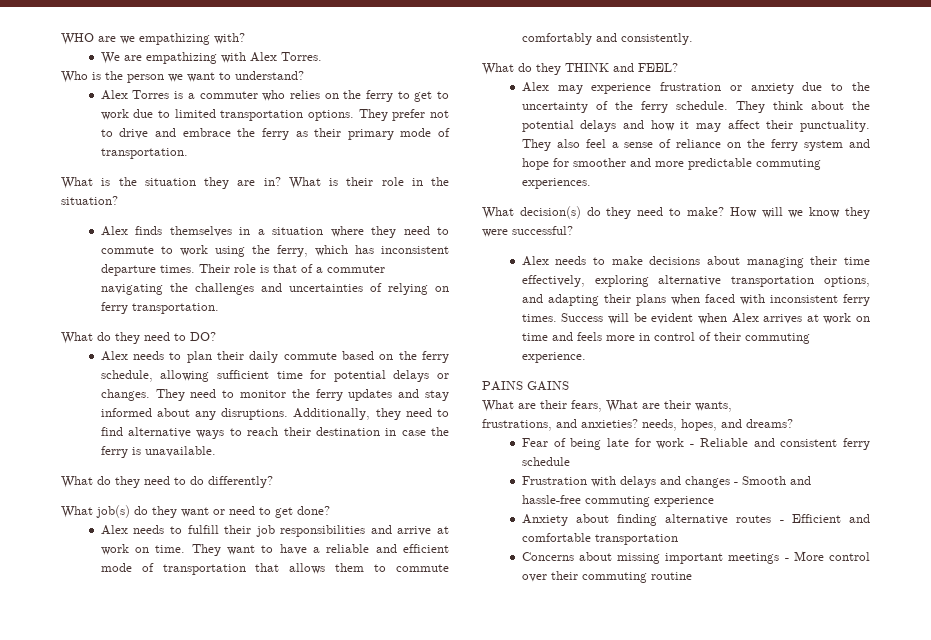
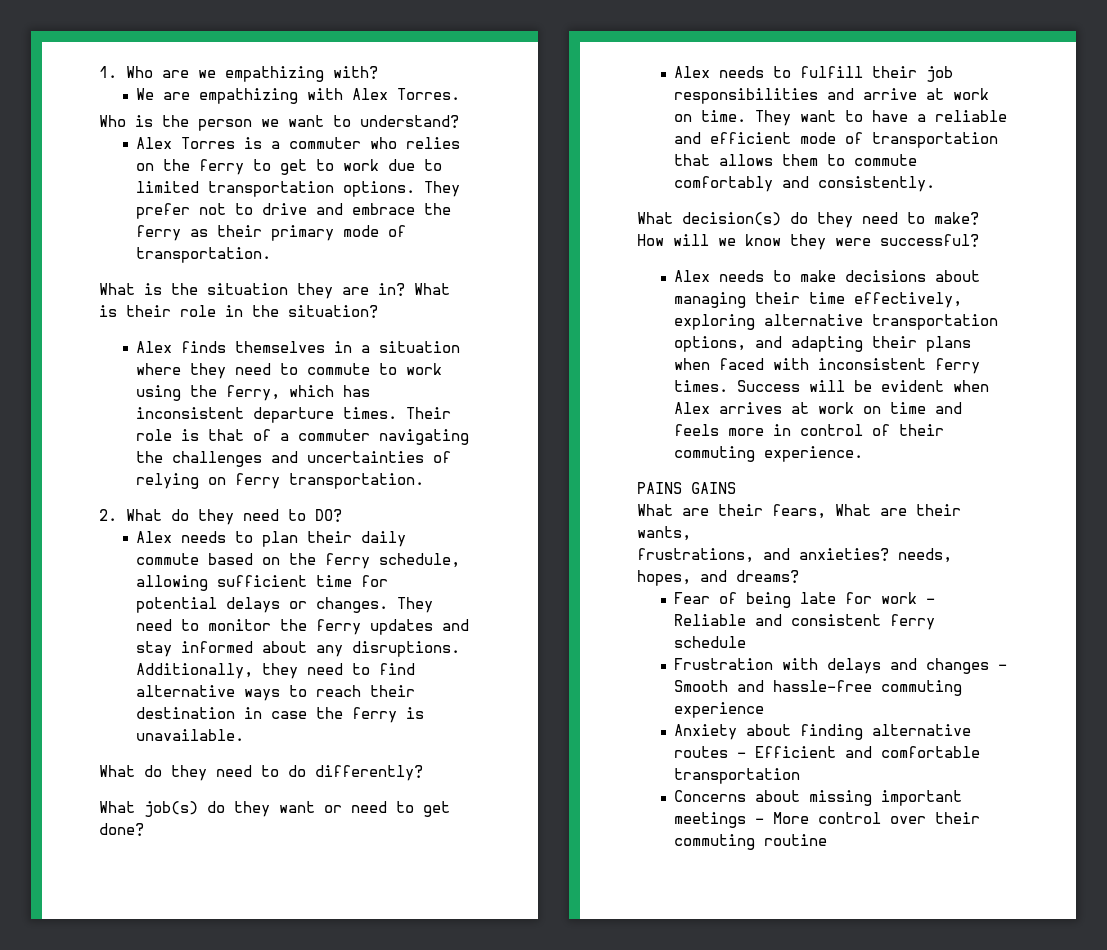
[61,33,94,45] WHO -> [99,66,153,78] 1. Who
(219, 308) none -> [99,509,117,521] 2.
[482,63,678,75] [521,82,871,94] [521,101,871,113] [521,120,871,132] [521,139,871,151] [521,158,821,170] [521,178,591,189] // What do they THINK and FEEL? // Alex may experience frustration or anxiety due to the uncertainty of the ferry schedule. They think about the potential delays and how it may affect their punctuality. They also feel a sense of reliance on the ferry system and hope for smoother and more predictable commuting experiences. -> (936, 184) none

